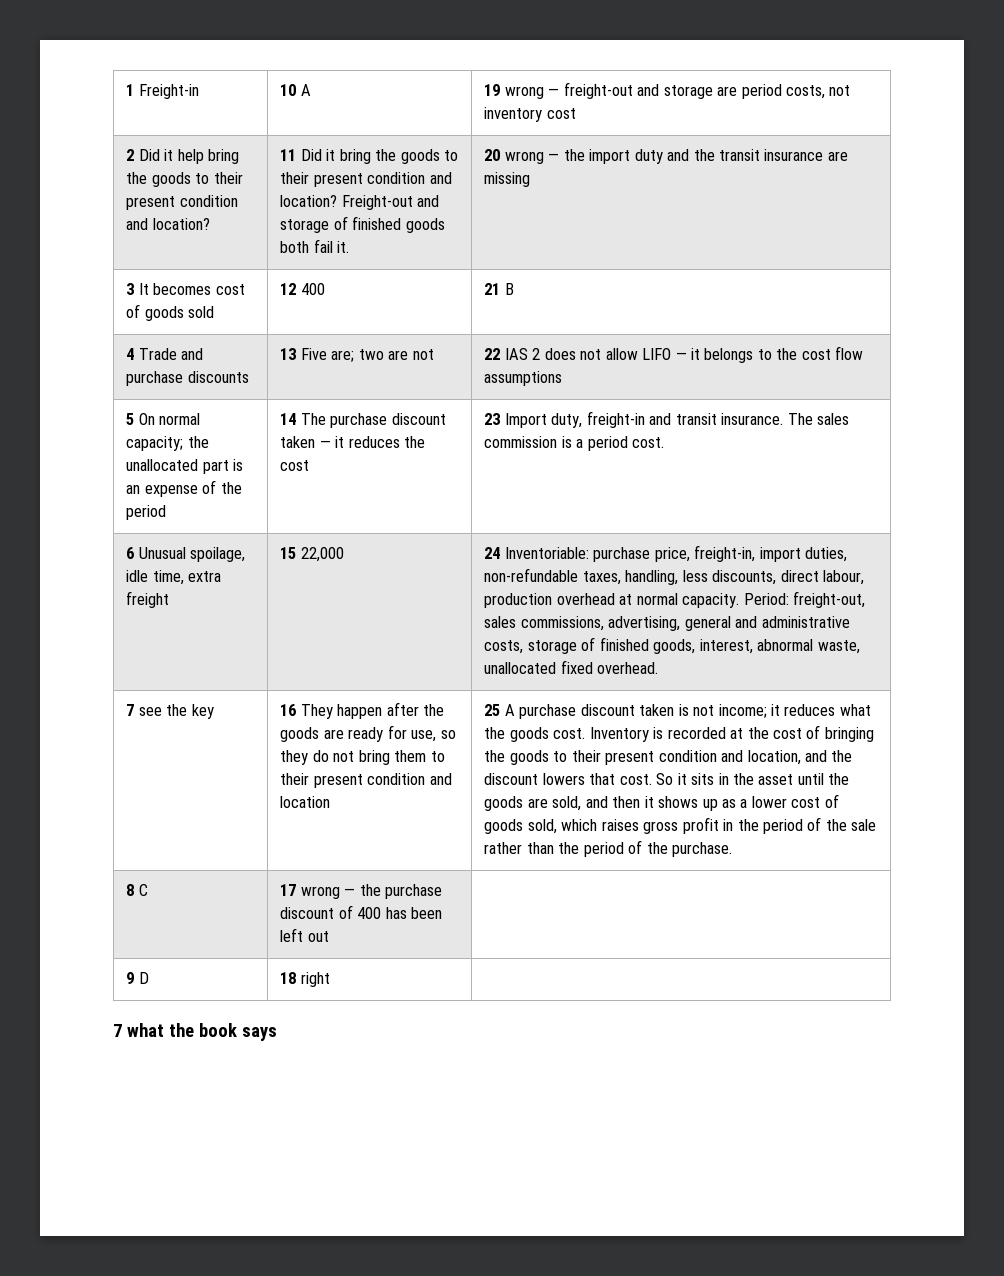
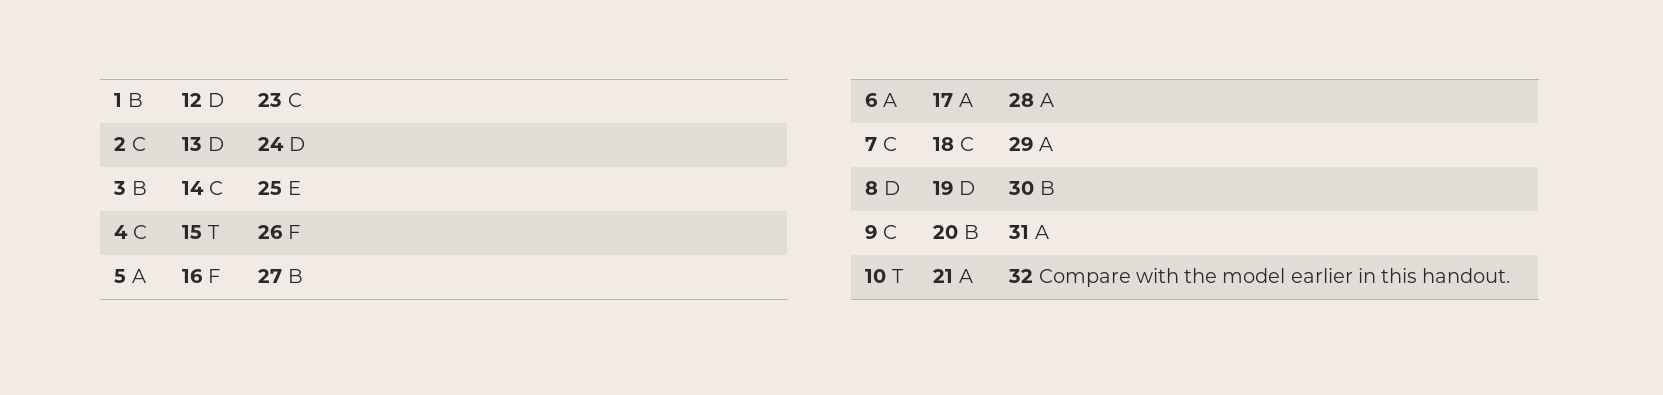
[126,84,199,99] [280,84,311,96] [484,82,851,99] [484,107,576,122] [126,149,240,164] [126,172,243,187] [126,195,238,210] [126,218,210,230] [280,149,459,164] [280,172,452,187] [280,195,440,210] [280,216,445,233] [280,239,350,253] [484,149,848,164] [484,172,531,187] [126,283,245,295] [126,304,215,321] [280,283,325,295] [484,283,514,295] [126,348,204,360] [126,371,249,386] [280,348,434,362] [484,346,864,363] [484,371,563,386] [126,413,201,425] [126,436,209,451] [126,459,244,474] [126,480,242,497] [126,505,167,520] [280,413,446,428] [280,436,426,448] [280,460,310,471] [484,411,850,428] [484,436,665,451] [126,547,246,562] [126,570,222,585] [126,591,170,608] [280,547,344,562] [484,545,848,562] [484,568,865,585] [484,591,866,608] [484,616,850,631] [484,637,860,654] [484,660,659,674] [126,704,214,719] [280,702,445,719] [280,725,456,742] [280,750,445,765] [280,773,452,788] [280,796,331,808] [484,704,871,719] [484,725,874,742] [484,750,853,765] [484,773,850,785] [484,794,839,811] [484,817,877,834] [484,840,733,857] [126,884,148,896] [280,884,443,899] [280,905,443,919] [280,928,329,942] [126,972,149,984] [280,972,330,987] [113,1023,277,1041] 1 Freight-in | 10 A | 19 wrong — freight-out and storage are period costs, not inventory cost // 2 Did it help bring the goods to their present condition and location? | 11 Did it bring the goods to their present condition and location? Freight-out and storage of finished goods both fail it. | 20 wrong — the import duty and the transit insurance are missing // 3 It becomes cost of goods sold | 12 400 | 21 B // 4 Trade and purchase discounts | 13 Five are; two are not | 22 IAS 2 does not allow LIFO — it belongs to the cost flow assumptions // 5 On normal capacity; the unallocated part is an expense of the period | 14 The purchase discount taken — it reduces the cost | 23 Import duty, freight-in and transit insurance. The sales commission is a period cost. // 6 Unusual spoilage, idle time, extra freight | 15 22,000 | 24 Inventoriable: purchase price, freight-in, import duties, non-refundable taxes, handling, less discounts, direct labour, production overhead at normal capacity. Period: freight-out, sales commissions, advertising, general and administrative costs, storage of finished goods, interest, abnormal waste, unallocated fixed overhead. // 7 see the key | 16 They happen after the goods are ready for use, so they do not bring them to their present condition and location | 25 A purchase discount taken is not income; it reduces what the goods cost. Inventory is recorded at the cost of bringing the goods to their present condition and location, and the discount lowers that cost. So it sits in the asset until the goods are sold, and then it shows up as a lower cost of goods sold, which raises gross profit in the period of the sale rather than the period of the purchase. // 8 C | 17 wrong — the purchase discount of 400 has been left out | // 9 D | 18 right | // 7 what the book says -> [114,93,143,107] [182,93,224,107] [258,93,302,107] [114,137,146,151] [182,137,224,151] [258,137,305,151] [113,181,147,195] [182,181,223,195] [258,181,301,195] [114,225,147,239] [182,225,220,239] [258,225,300,239] [114,269,146,283] [182,269,220,283] [258,269,303,283] [865,93,897,107] [933,93,973,107] [1009,93,1054,107] [865,137,897,151] [933,137,974,151] [1009,137,1053,151] [865,181,900,195] [933,181,975,195] [1008,181,1055,195] [865,225,897,239] [933,225,979,239] [1008,225,1049,239] [865,269,904,283] [933,269,973,283] [1008,268,1511,287] 1 B | 12 D | 23 C // 2 C | 13 D | 24 D // 3 B | 14 C | 25 E // 4 C | 15 T | 26 F // 5 A | 16 F | 27 B // 6 A | 17 A | 28 A // 7 C | 18 C | 29 A // 8 D | 19 D | 30 B // 9 C | 20 B | 31 A // 10 T | 21 A | 32 Compare with the model earlier in this handout.

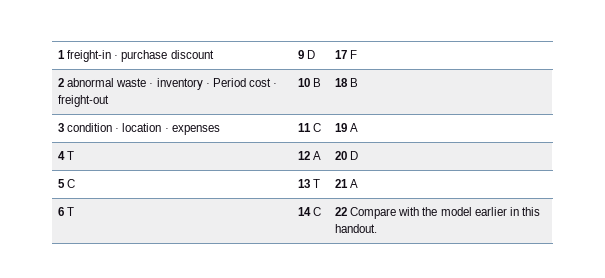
[114,93,143,107] 1 B -> [58,50,214,62] [298,50,316,59] [335,50,358,59] [58,78,277,90] [58,95,110,107] [298,78,322,87] [335,78,359,87] [58,123,220,135] [298,123,322,132] [335,123,359,132] [58,151,75,160] 1 freight-in · purchase discount | 9 D | 17 F // 2 abnormal waste · inventory · Period cost · freight-out | 10 B | 18 B // 3 condition · location · expenses | 11 C | 19 A // 4 T
[207,93,224,107] [258,93,302,107] [114,137,127,151] D | 23 C // 2 -> [313,151,322,160] [335,151,359,160] [58,179,66,188] A | 20 D // 5
[207,137,224,151] [258,137,305,151] [113,181,147,195] [182,181,223,195] [258,181,301,195] [114,225,147,239] [182,225,220,239] [258,225,300,239] [114,269,146,283] [182,269,220,283] [258,269,303,283] [865,93,897,107] [933,93,973,107] [1009,93,1054,107] [865,137,897,151] [933,137,974,151] [1009,137,1053,151] [865,181,900,195] [933,181,975,195] [1008,181,1055,195] [865,225,897,239] [933,225,979,239] [1008,225,1049,239] [865,269,904,283] [933,269,973,283] [1008,269,1034,283] D | 24 D // 3 B | 14 C | 25 E // 4 C | 15 T | 26 F // 5 A | 16 F | 27 B // 6 A | 17 A | 28 A // 7 C | 18 C | 29 A // 8 D | 19 D | 30 B // 9 C | 20 B | 31 A // 10 T | 21 A | 32 -> [313,179,321,188] [335,179,359,188] [58,207,75,216] [298,207,322,216] [335,207,348,216] T | 21 A // 6 T | 14 C | 22

